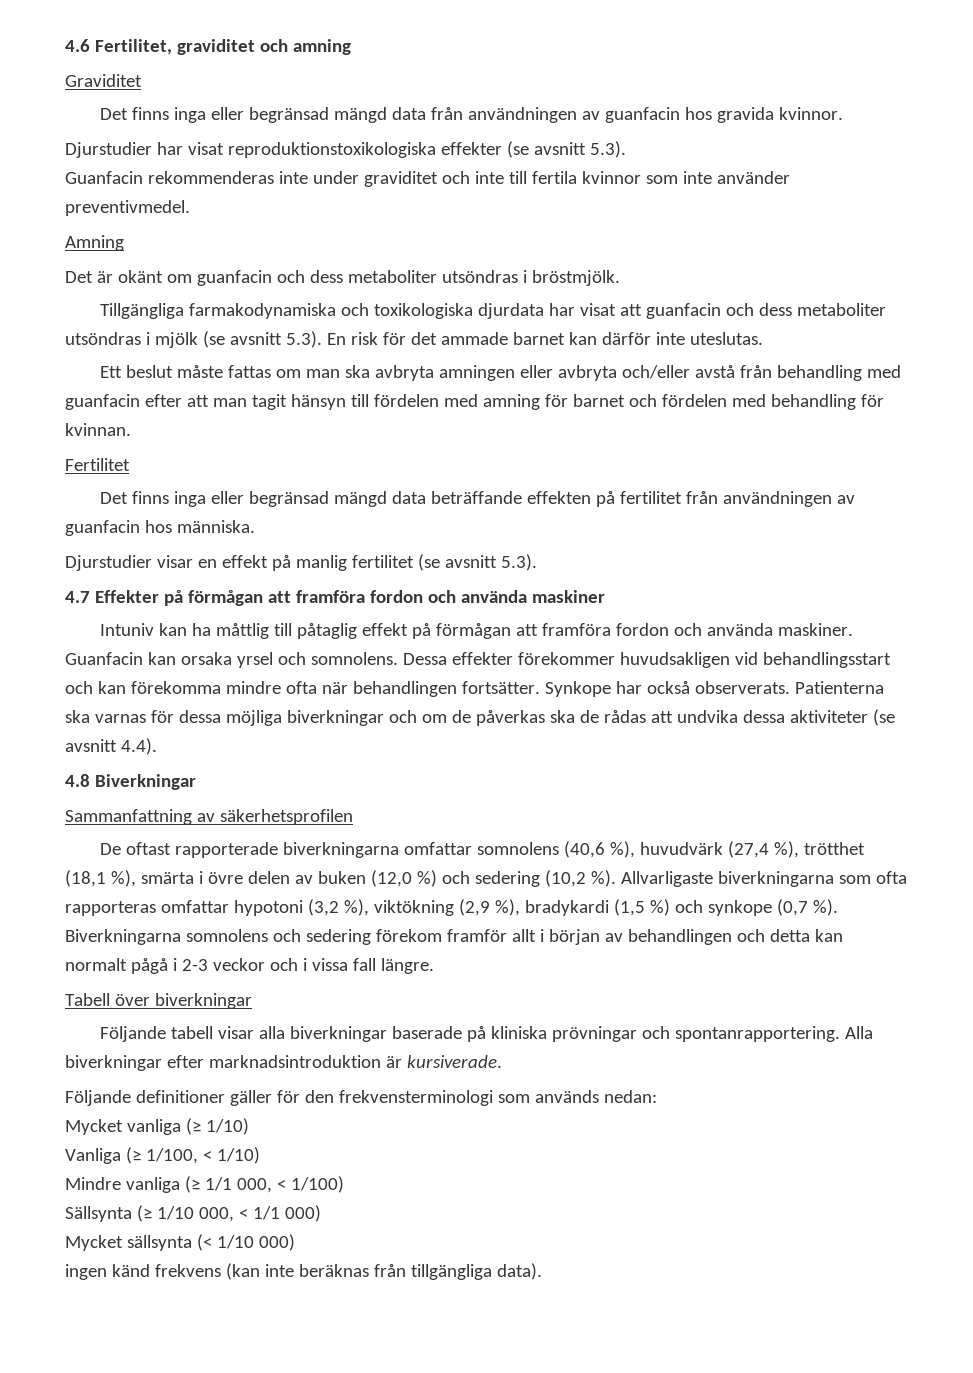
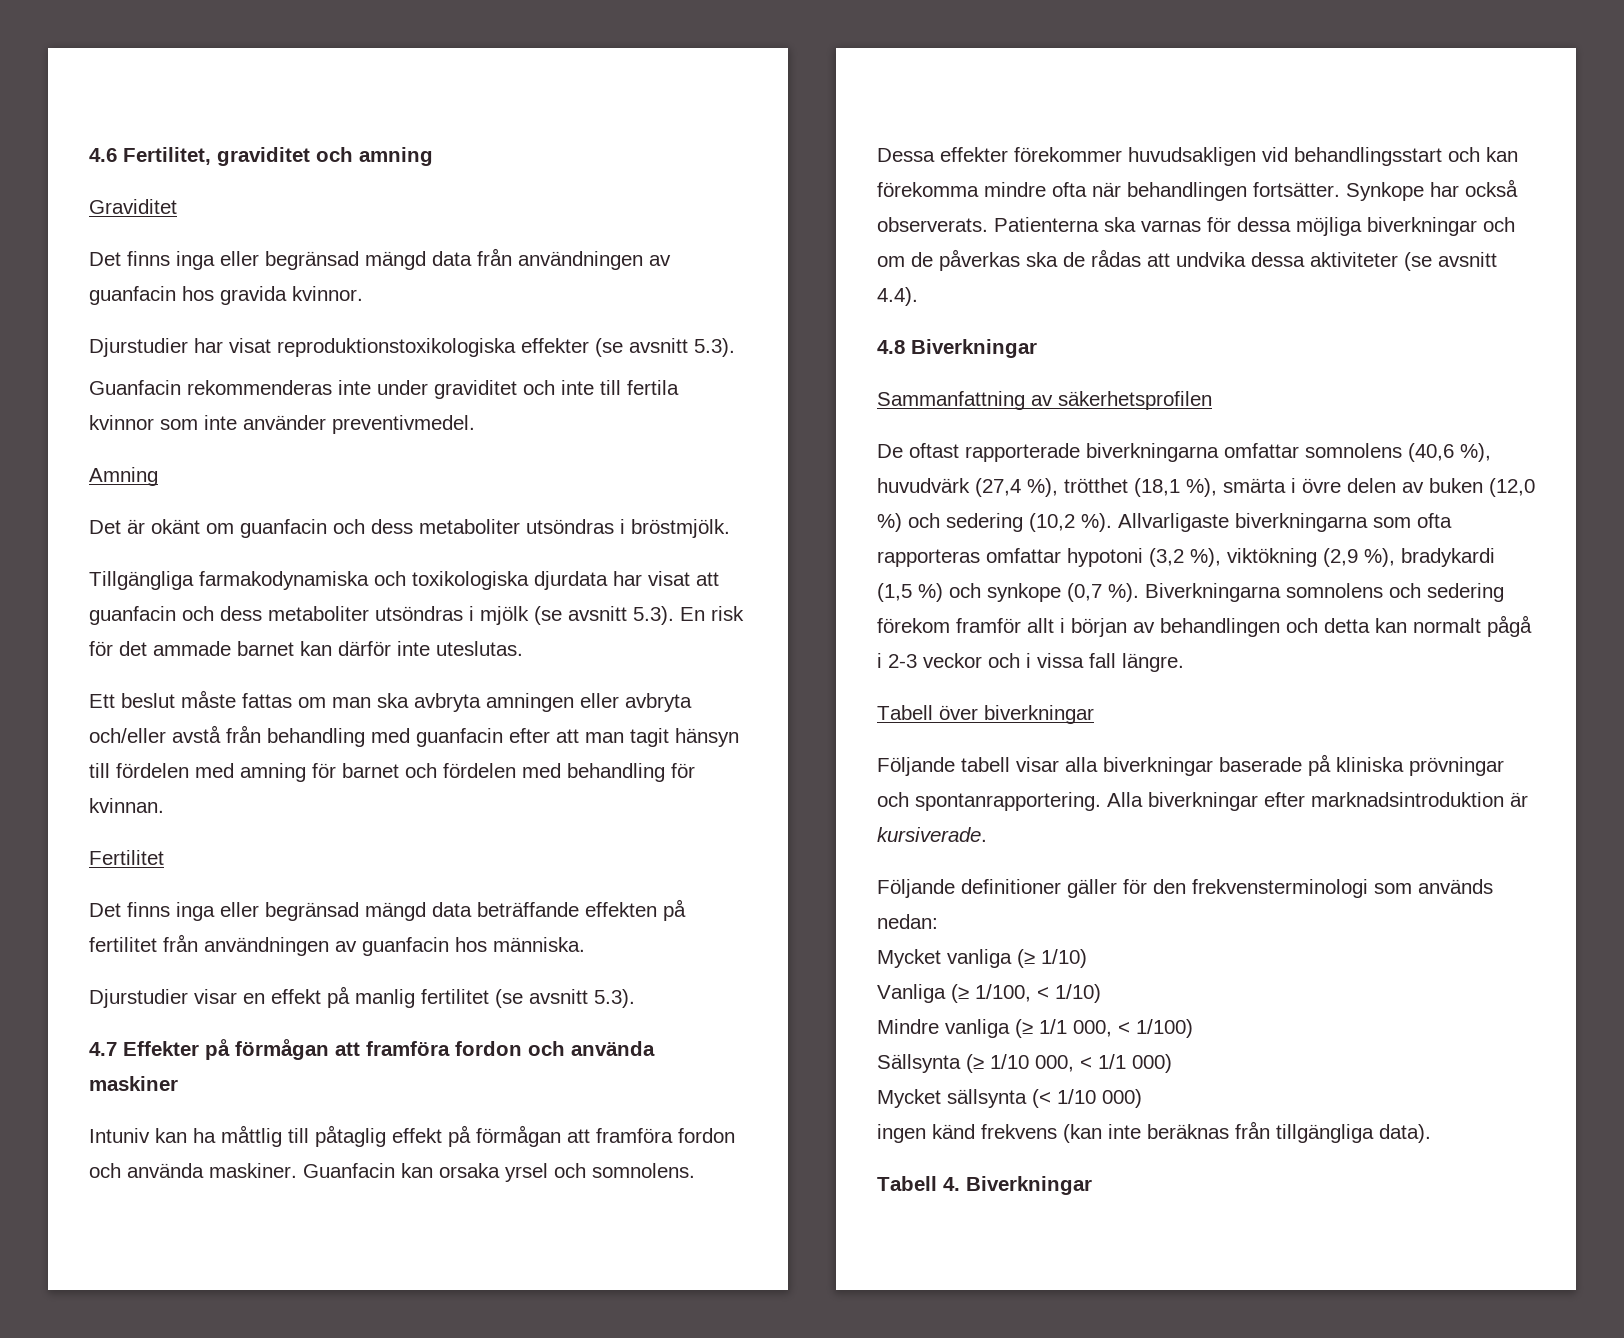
(542, 1271) none -> [877,1176,1092,1195] // Tabell 4. Biverkningar

